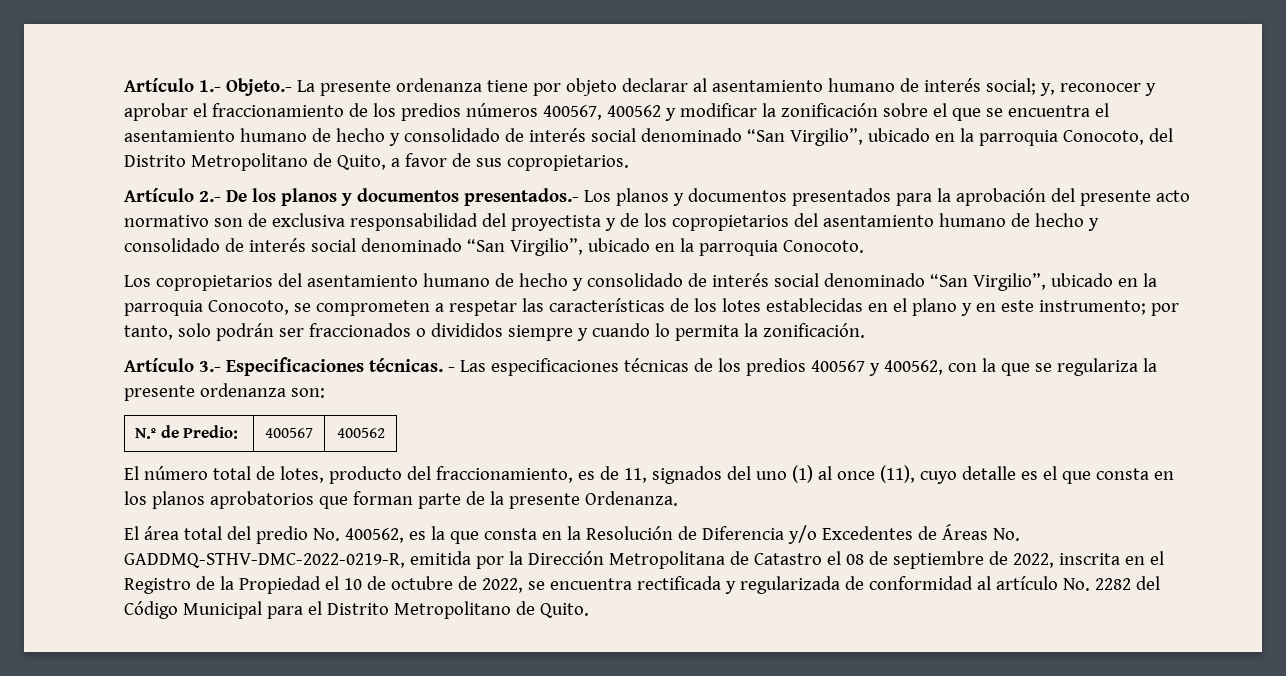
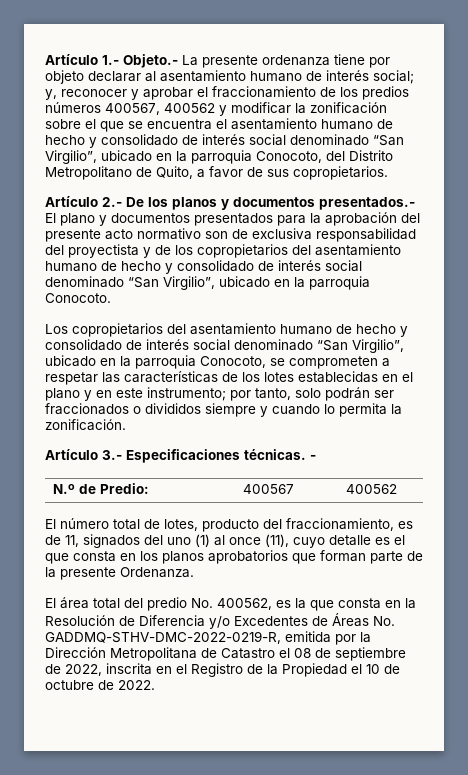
[583,188,669,206] Los planos -> [45,213,95,226] El plano
[459,358,1157,376] [124,383,325,401] Las especificaciones técnicas de los predios 400567 y 400562, con la que se regulariza la presente ordenanza son: -> (316, 457) none
[481,576,1160,594] [124,601,589,619] 2022, se encuentra rectificada y regularizada de conformidad al artículo No. 2282 del Código Municipal para el Distrito Metropolitano de Quito. -> [118,680,155,690] 2022.

